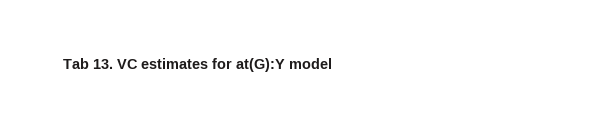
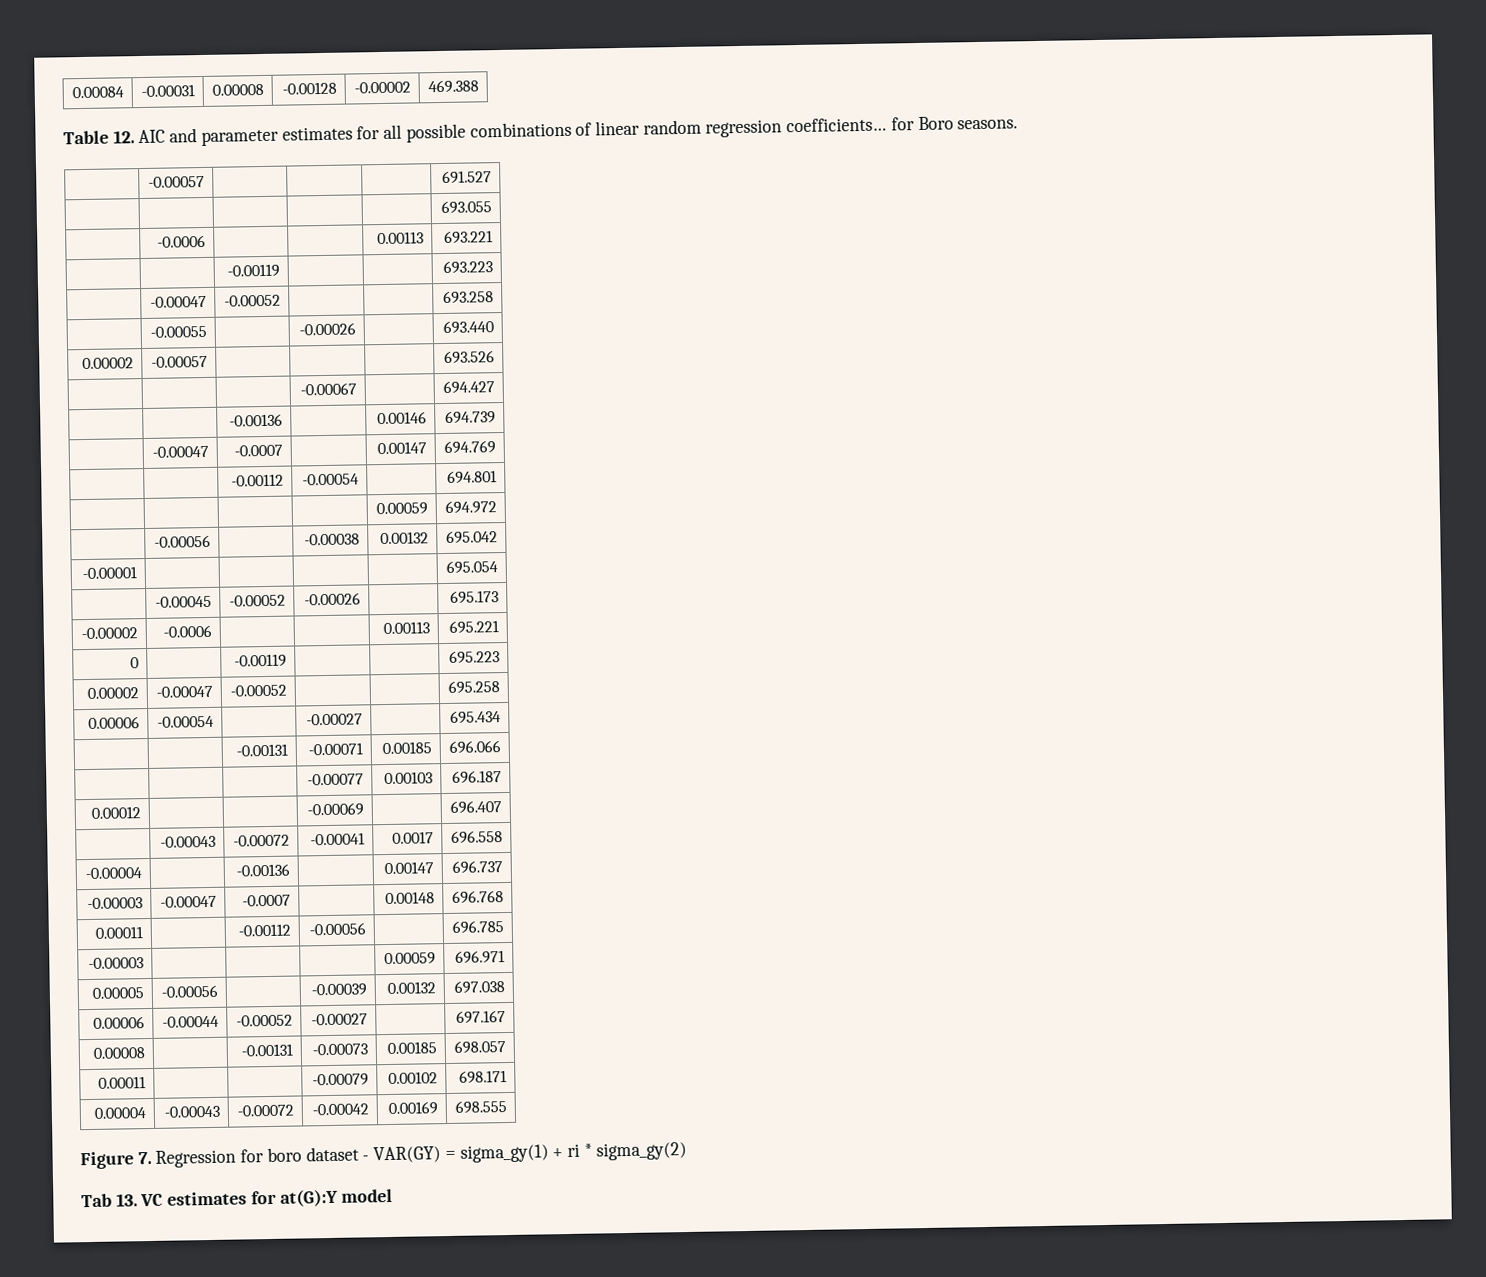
(63, 63) none -> [72,86,125,99] [141,84,196,97] [212,83,265,96] [282,81,338,95] [354,81,412,94] [428,79,480,94] [63,116,1019,147] [148,175,206,188] [442,170,493,184] [441,200,493,214] [157,234,207,248] [377,231,425,245] [444,230,494,244] [227,263,281,278] [443,260,494,274] [150,295,208,308] [224,294,282,307] [443,290,495,304] [150,325,208,338] [299,322,357,336] [443,320,495,334] [82,357,135,370] [151,355,209,368] [444,350,496,364] [300,382,358,396] [443,380,496,394] [229,413,284,427] [377,411,428,425] [445,410,497,424] [152,445,210,458] [234,444,284,457] [377,441,428,455] [444,440,497,454] [231,473,285,487] [302,473,360,486] [447,470,498,484] [376,502,429,516] [445,500,498,514] [154,534,212,548] [304,533,361,546] [380,531,430,545] [446,530,499,544] [82,566,138,580] [446,560,499,574] [155,595,213,608] [229,594,287,607] [304,592,362,606] [450,590,500,604] [81,627,139,640] [163,624,213,638] [383,621,431,635] [449,620,500,634] [130,657,140,669] [234,653,288,668] [449,650,501,664] [87,687,140,699] [156,685,214,698] [230,684,288,697] [448,680,501,694] [88,716,141,729] [157,715,215,728] [306,713,364,726] [450,710,502,724] [236,743,289,757] [308,742,364,756] [382,741,433,755] [449,740,502,754] [307,773,365,786] [384,771,434,785] [452,770,503,784] [91,806,142,819] [307,802,365,817] [450,800,503,814] [160,835,217,848] [233,834,291,847] [310,832,366,846] [392,831,435,844] [451,830,504,844] [85,867,143,880] [236,863,291,877] [384,861,435,875] [452,860,504,874] [87,897,144,910] [160,895,218,908] [242,894,292,907] [385,891,436,905] [452,890,505,904] [95,926,144,939] [238,923,292,937] [309,922,367,936] [452,920,505,934] [88,957,145,970] [384,952,437,966] [455,950,506,964] [92,987,145,999] [161,984,219,998] [311,983,368,997] [387,981,437,994] [454,980,506,994] [93,1016,146,1029] [162,1015,220,1028] [236,1014,294,1027] [311,1013,369,1026] [456,1010,507,1024] [93,1047,146,1059] [241,1043,294,1057] [312,1043,369,1056] [387,1041,438,1055] [454,1040,507,1054] [98,1076,147,1089] [312,1073,370,1087] [388,1071,439,1085] [459,1070,508,1084] [94,1107,147,1119] [164,1105,221,1118] [237,1104,295,1117] [312,1103,370,1116] [388,1101,439,1115] [455,1100,508,1114] [80,1142,688,1170] 0.00084 | -0.00031 | 0.00008 | -0.00128 | -0.00002 | 469.388 // Table 12. AIC and parameter estimates for all possible combinations of linear random regression coefficients… for Boro seasons. // | -0.00057 | | | | 691.527 // | | | | | 693.055 // | -0.0006 | | | 0.00113 | 693.221 // | | -0.00119 | | | 693.223 // | -0.00047 | -0.00052 | | | 693.258 // | -0.00055 | | -0.00026 | | 693.440 // 0.00002 | -0.00057 | | | | 693.526 // | | | -0.00067 | | 694.427 // | | -0.00136 | | 0.00146 | 694.739 // | -0.00047 | -0.0007 | | 0.00147 | 694.769 // | | -0.00112 | -0.00054 | | 694.801 // | | | | 0.00059 | 694.972 // | -0.00056 | | -0.00038 | 0.00132 | 695.042 // -0.00001 | | | | | 695.054 // | -0.00045 | -0.00052 | -0.00026 | | 695.173 // -0.00002 | -0.0006 | | | 0.00113 | 695.221 // 0 | | -0.00119 | | | 695.223 // 0.00002 | -0.00047 | -0.00052 | | | 695.258 // 0.00006 | -0.00054 | | -0.00027 | | 695.434 // | | -0.00131 | -0.00071 | 0.00185 | 696.066 // | | | -0.00077 | 0.00103 | 696.187 // 0.00012 | | | -0.00069 | | 696.407 // | -0.00043 | -0.00072 | -0.00041 | 0.0017 | 696.558 // -0.00004 | | -0.00136 | | 0.00147 | 696.737 // -0.00003 | -0.00047 | -0.0007 | | 0.00148 | 696.768 // 0.00011 | | -0.00112 | -0.00056 | | 696.785 // -0.00003 | | | | 0.00059 | 696.971 // 0.00005 | -0.00056 | | -0.00039 | 0.00132 | 697.038 // 0.00006 | -0.00044 | -0.00052 | -0.00027 | | 697.167 // 0.00008 | | -0.00131 | -0.00073 | 0.00185 | 698.057 // 0.00011 | | | -0.00079 | 0.00102 | 698.171 // 0.00004 | -0.00043 | -0.00072 | -0.00042 | 0.00169 | 698.555 // Figure 7. Regression for boro dataset - VAR(GY) = sigma_gy(1) + ri * sigma_gy(2) //

